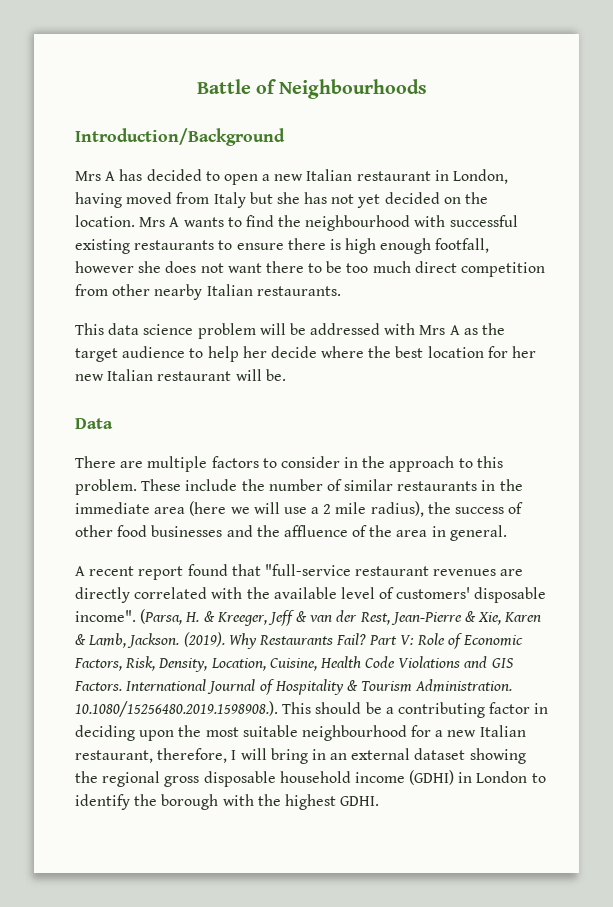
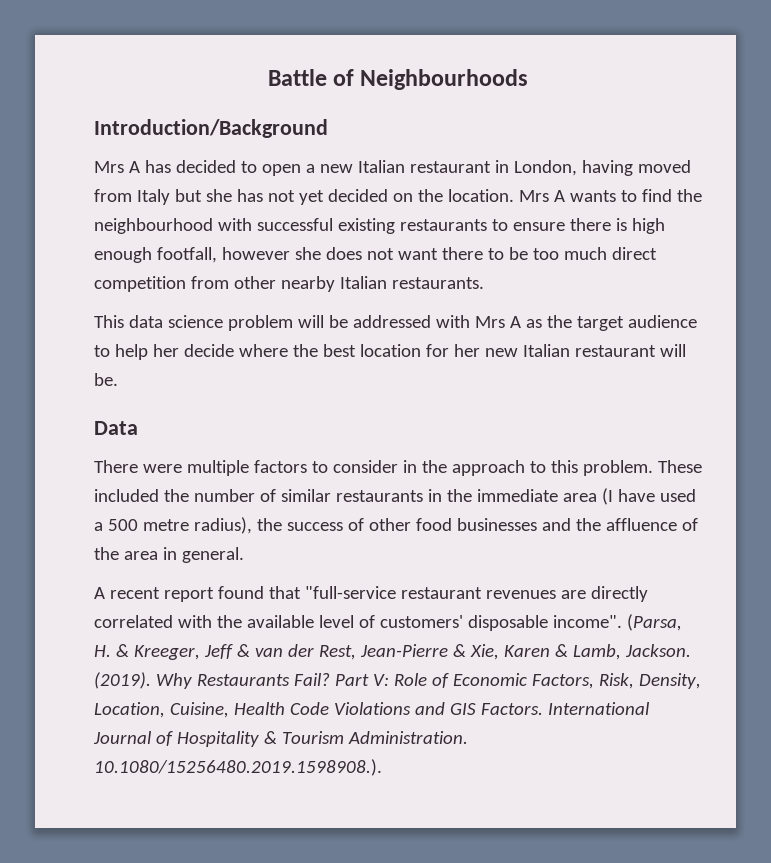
[120,461,144,468] are -> [142,464,182,473] were
[185,479,238,491] include -> [94,489,159,502] included
[189,501,367,516] (here we will use a 2 mile -> [601,488,696,505] [94,519,189,531] (I have used a 500 metre
[282,702,549,718] [75,725,526,741] [75,748,526,764] [75,770,546,787] [75,794,380,810] This should be a contributing factor in deciding upon the most suitable neighbourhood for a new Italian restaurant, therefore, I will bring in an external dataset showing the regional gross disposable household income (GDHI) in London to identify the borough with the highest GDHI. -> (382, 767) none

